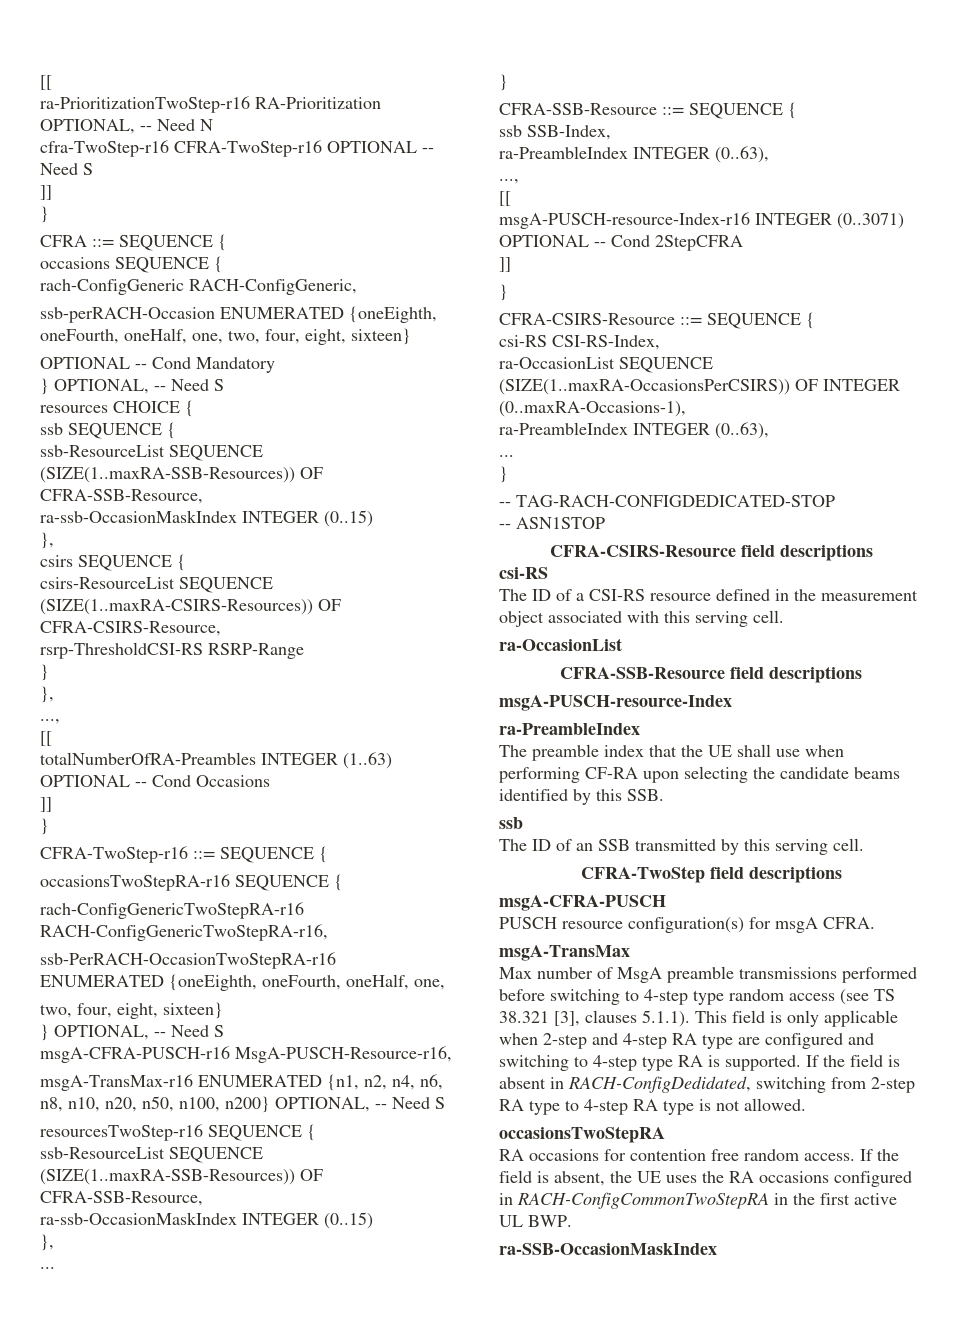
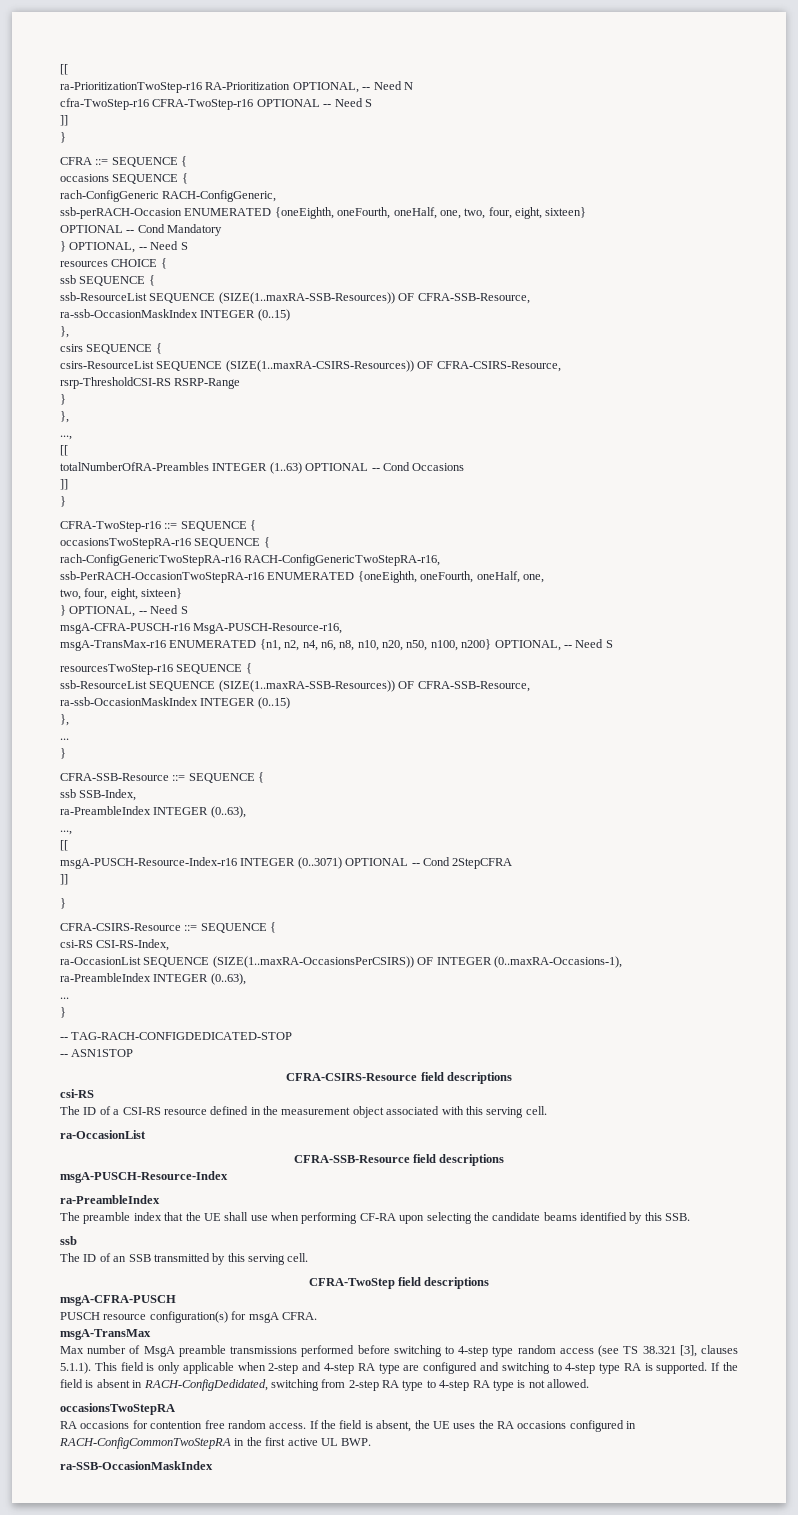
[499,212,750,229] msgA-PUSCH-resource-Index-r16 -> [60,857,237,869] msgA-PUSCH-Resource-Index-r16
[499,695,732,711] msgA-PUSCH-resource-Index -> [60,1171,228,1183] msgA-PUSCH-Resource-Index

